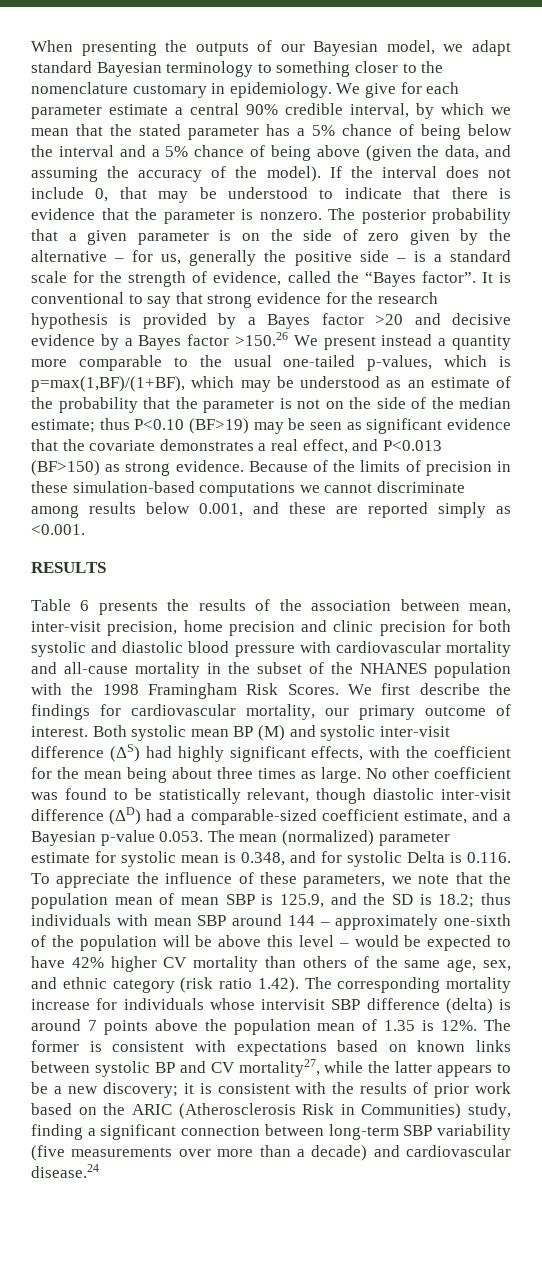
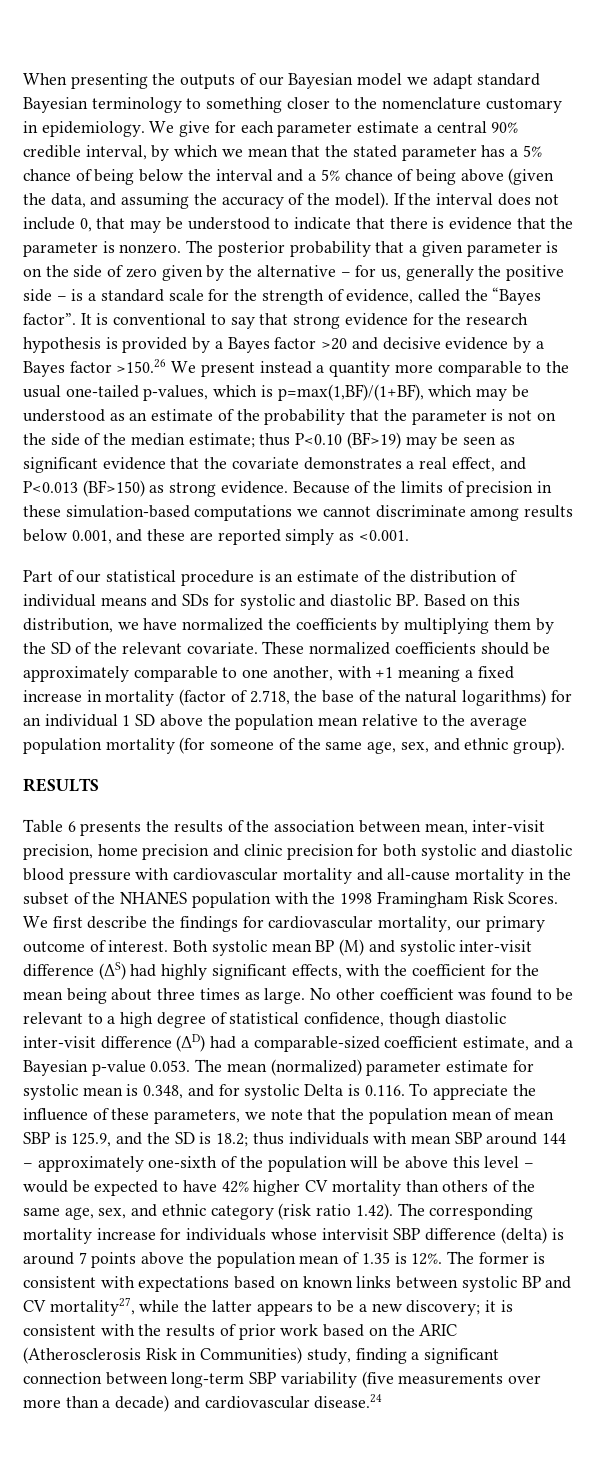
[386,40,435,55] model, -> [357,73,403,86] model
(85, 529) none -> [23,570,517,586] [23,594,520,610] [23,618,554,634] [23,641,551,655] [23,666,514,682] [23,689,572,706] [23,714,527,730] [23,737,565,754] // Part of our statistical procedure is an estimate of the distribution of individual means and SDs for systolic and diastolic BP. Based on this distribution, we have normalized the coefficients by multiplying them by the SD of the relevant covariate. These normalized coefficients should be approximately comparable to one another, with +1 meaning a fixed increase in mortality (factor of 2.718, the base of the natural logarithms) for an individual 1 SD above the population mean relative to the average population mortality (for someone of the same age, sex, and ethnic group).
[158,788,310,804] statistically relevant, -> [23,1012,385,1028] relevant to a high degree of statistical confidence,

